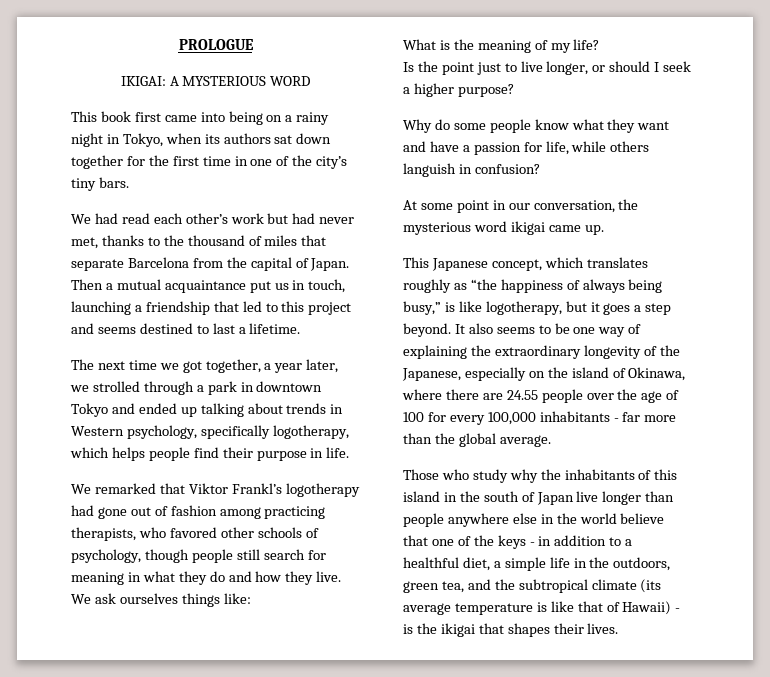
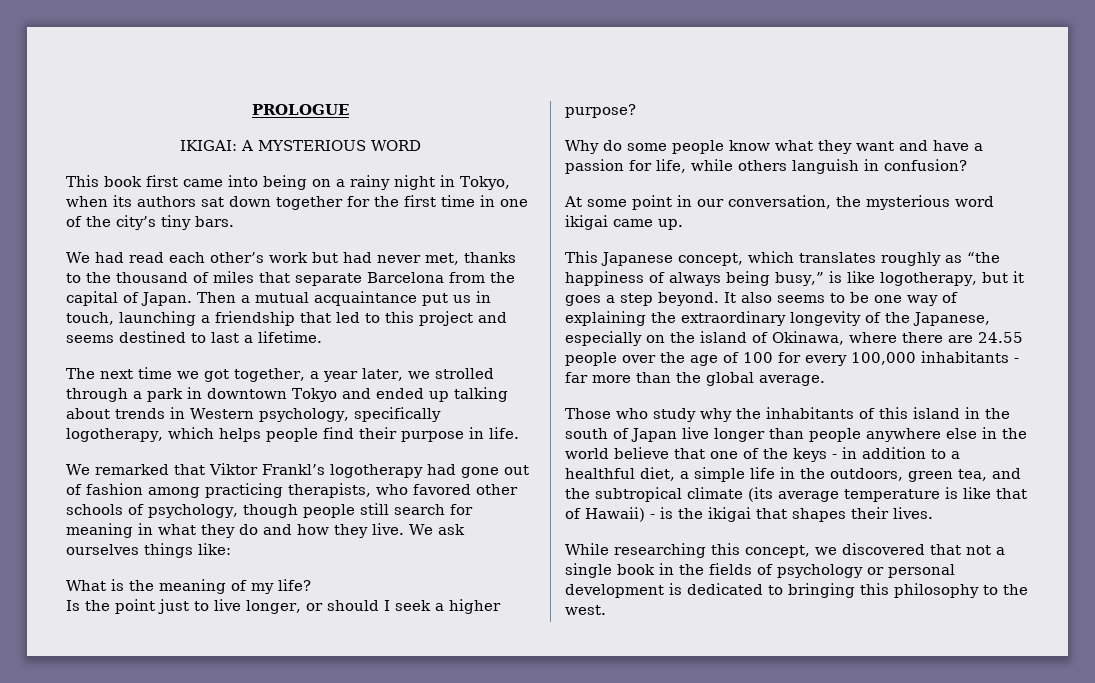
(619, 628) none -> [565,543,1005,558] [565,563,955,578] [565,583,1028,598] [565,605,606,615] // While researching this concept, we discovered that not a single book in the fields of psychology or personal development is dedicated to bringing this philosophy to the west.

